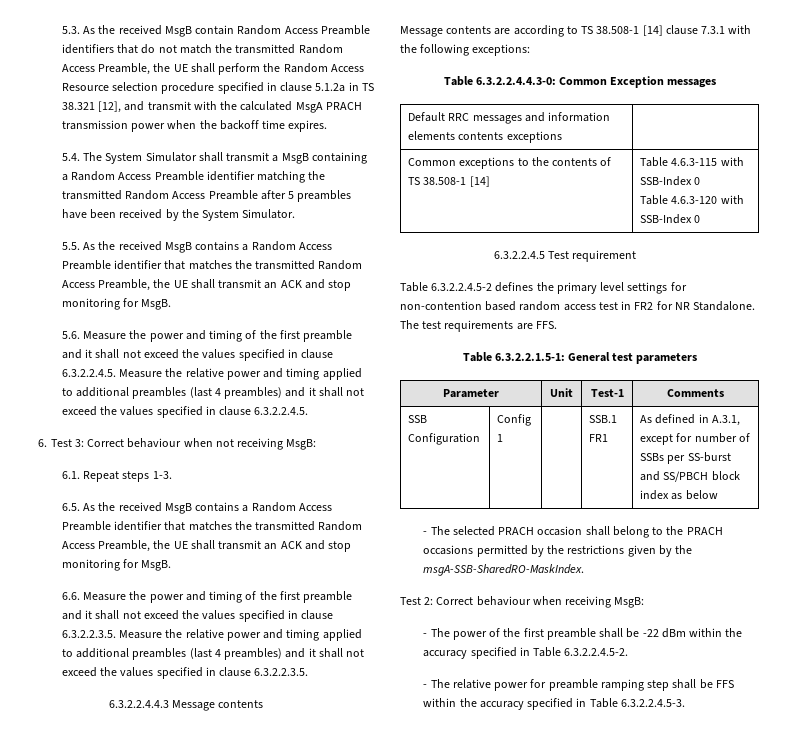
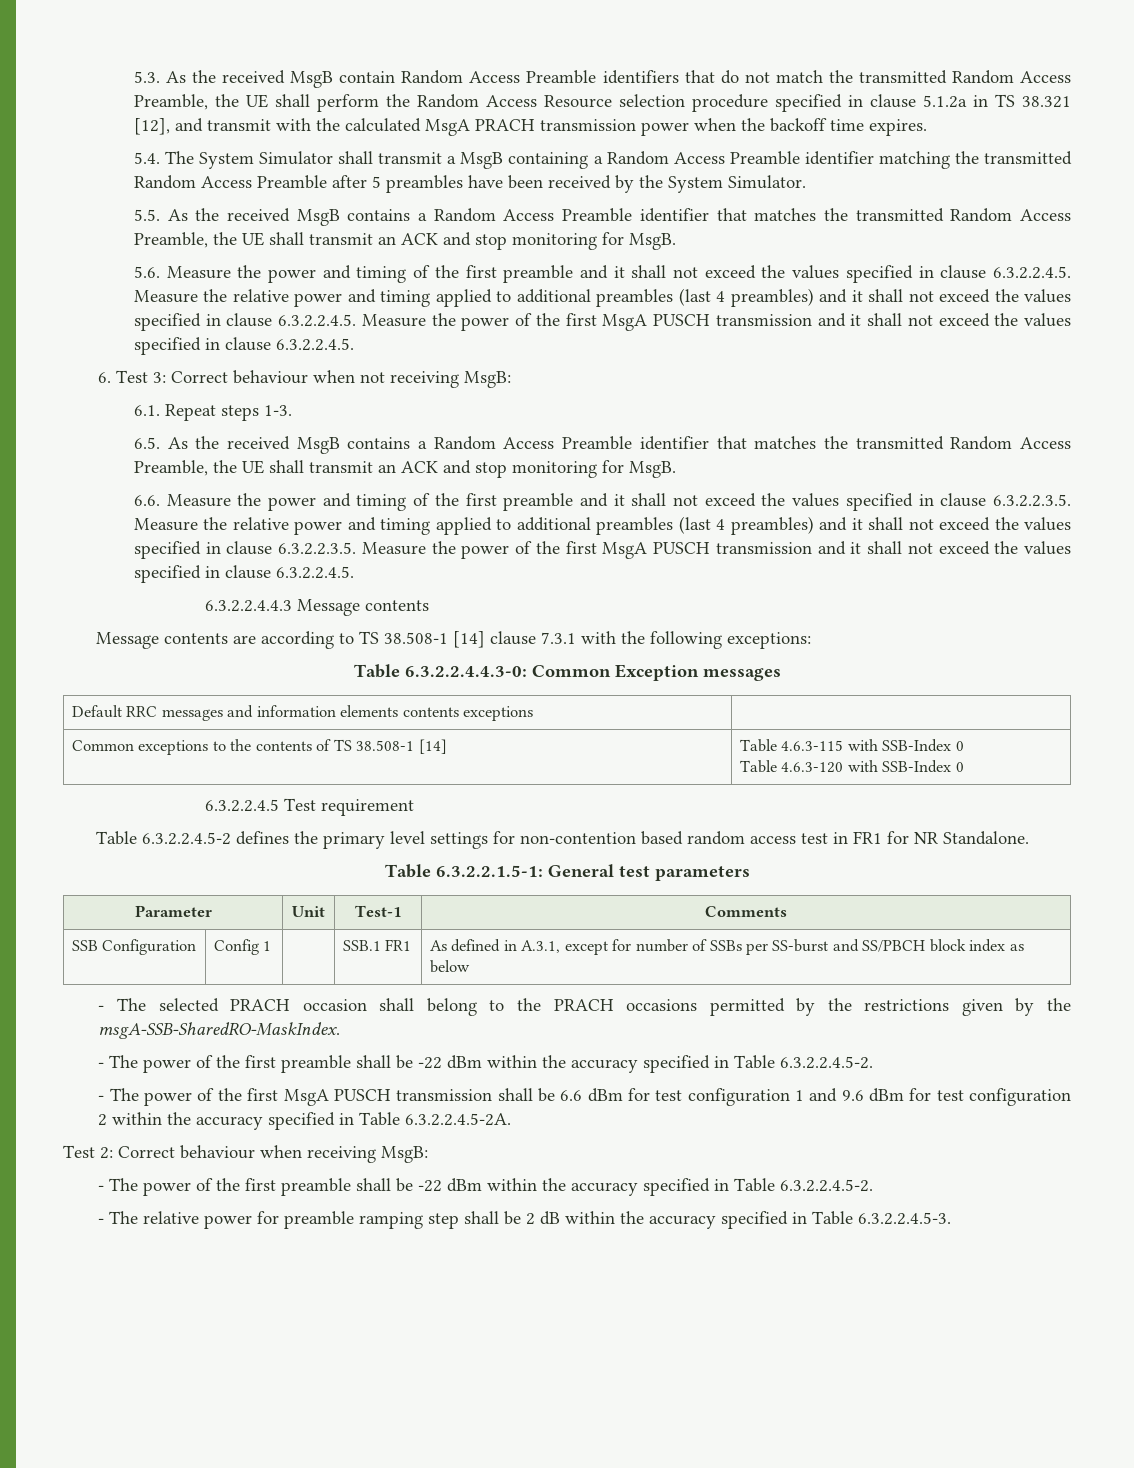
(309, 411) none -> [361,313,1071,331] [133,337,354,355] Measure the power of the first MsgA PUSCH transmission and it shall not exceed the values specified in clause 6.3.2.2.4.5.
(309, 672) none -> [361,541,1071,559] [133,565,354,583] Measure the power of the first MsgA PUSCH transmission and it shall not exceed the values specified in clause 6.3.2.2.4.5.
[634,302,654,310] FR2 -> [853,831,883,844] FR1
[400,320,557,332] The test requirements are FFS. -> (1030, 838) none
(585, 570) none -> [98,1055,874,1073] [98,1088,1071,1106] [98,1112,512,1130] // - The power of the first preamble shall be -22 dBm within the accuracy specified in Table 6.3.2.2.4.5-2. // - The power of the first MsgA PUSCH transmission shall be 6.6 dBm for test configuration 1 and 9.6 dBm for test configuration 2 within the accuracy specified in Table 6.3.2.2.4.5-2A.
[715,680,734,688] FFS -> [526,1211,561,1225] 2 dB

